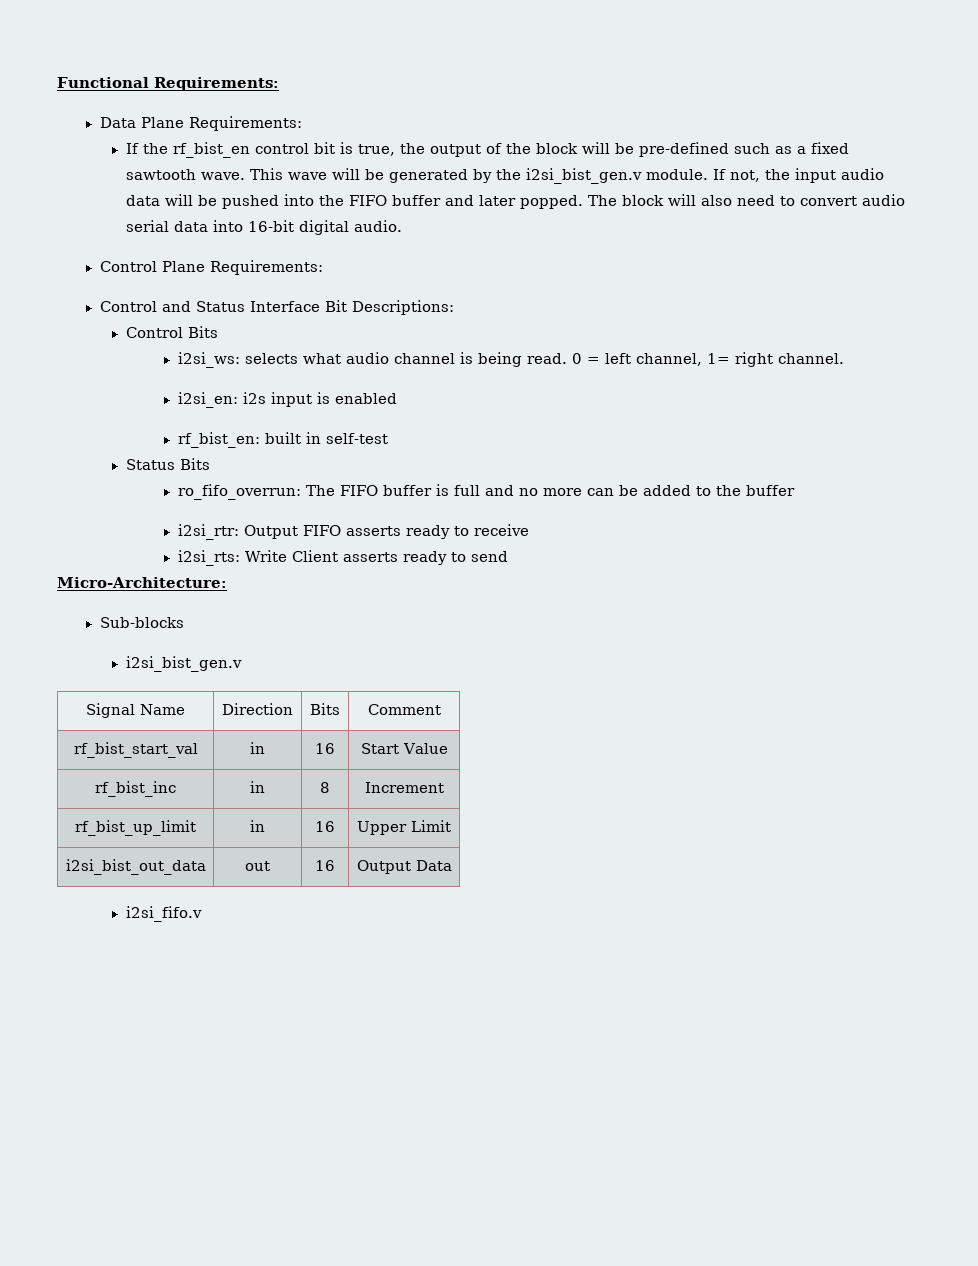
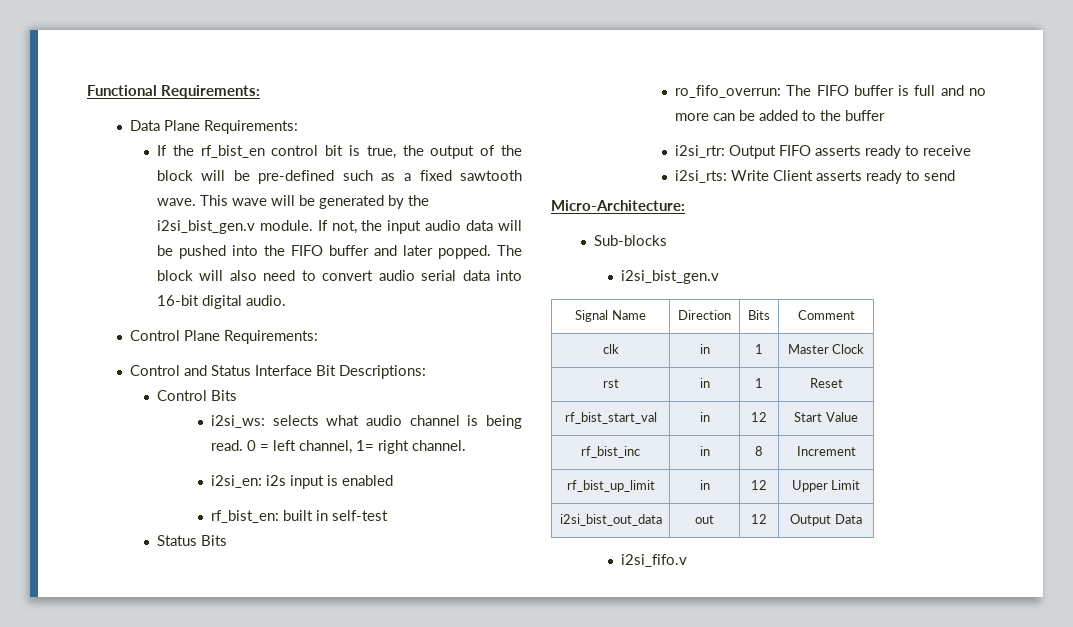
(441, 709) none -> [602,344,619,354] [699,344,710,354] [755,344,763,354] [787,344,865,354] [602,379,619,388] [699,378,710,388] [755,378,763,388] [809,378,843,388] // clk | in | 1 | Master Clock // rst | in | 1 | Reset
[315,743,335,754] 16 -> [751,412,767,422] 12
[315,821,335,832] 16 -> [751,480,767,490] 12
[315,860,335,871] 16 -> [751,514,767,524] 12

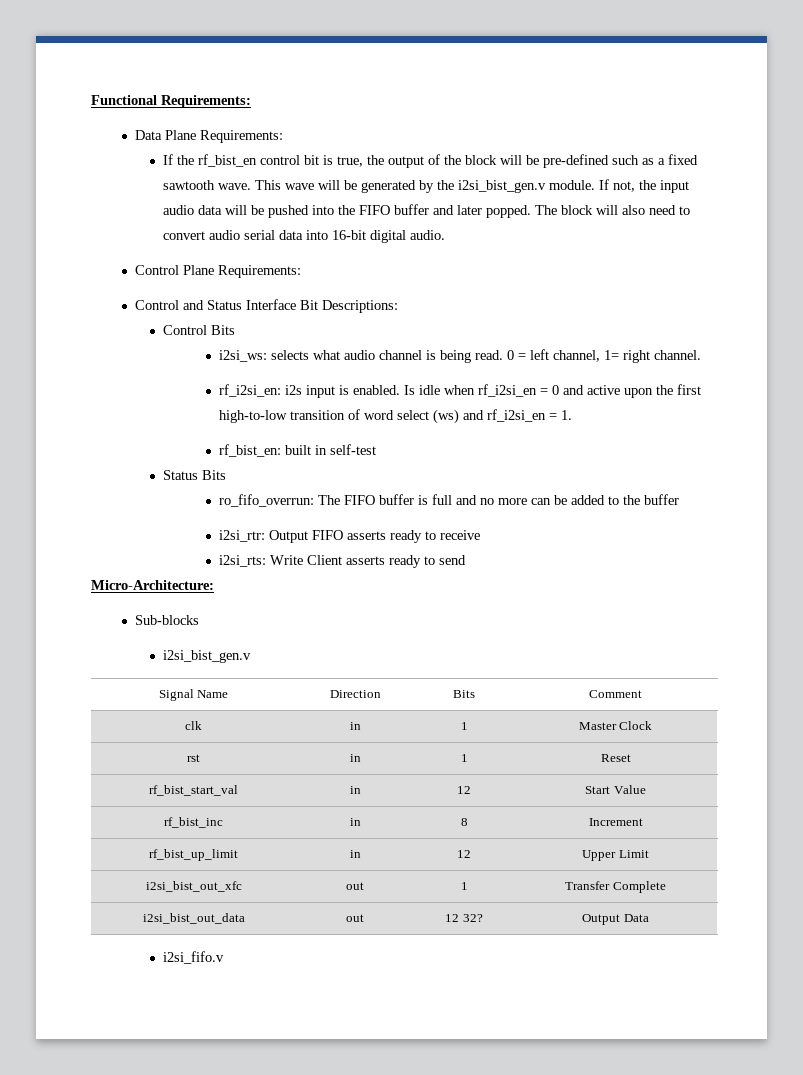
[210,475,262,488] i2si_en: -> [218,384,281,397] rf_i2si_en:
[341,475,393,486] enabled -> [352,384,701,398] [218,409,572,424] enabled. Is idle when rf_i2si_en = 0 and active upon the first high-to-low transition of word select (ws) and rf_i2si_en = 1.
(861, 485) none -> [145,881,242,892] [346,882,364,890] [460,882,468,890] [565,881,666,893] // i2si_bist_out_xfc | out | 1 | Transfer Complete
(767, 519) none -> [462,914,483,922] 32?

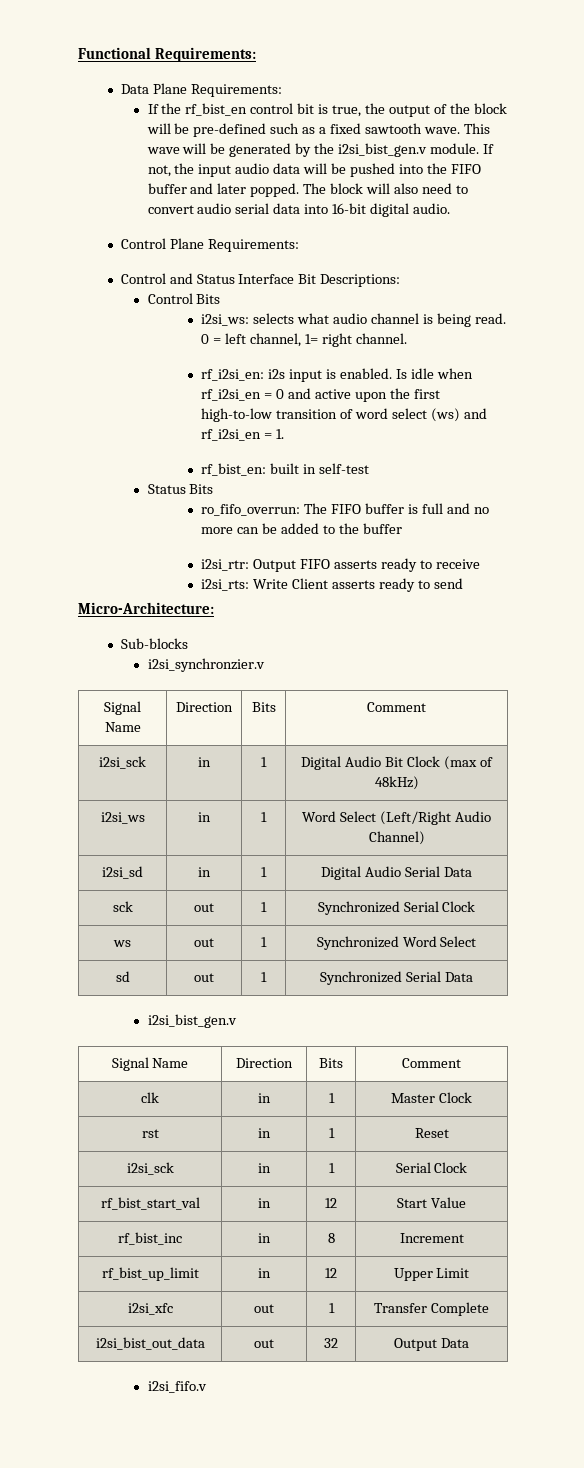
(199, 620) none -> [147,658,265,672] [104,701,141,715] [104,722,141,732] [176,702,233,712] [251,702,276,712] [367,702,426,712] [99,756,146,769] [198,757,211,767] [261,757,267,767] [301,756,493,770] [374,776,419,790] [100,812,145,824] [198,812,211,822] [261,812,267,822] [302,811,491,825] [368,831,425,845] [102,866,143,879] [198,867,211,877] [261,867,267,877] [321,866,472,880] [112,901,133,912] [194,903,214,912] [261,902,267,912] [317,901,476,915] [113,940,131,947] [194,938,214,947] [261,937,267,947] [316,936,477,950] [115,971,130,982] [194,973,214,982] [261,972,267,982] [320,971,473,985] // i2si_synchronzier.v // Signal Name | Direction | Bits | Comment // i2si_sck | in | 1 | Digital Audio Bit Clock (max of 48kHz) // i2si_ws | in | 1 | Word Select (Left/Right Audio Channel) // i2si_sd | in | 1 | Digital Audio Serial Data // sck | out | 1 | Synchronized Serial Clock // ws | out | 1 | Synchronized Word Select // sd | out | 1 | Synchronized Serial Data
(631, 758) none -> [126,1162,174,1175] [258,1163,271,1173] [328,1163,335,1173] [395,1162,468,1173] // i2si_sck | in | 1 | Serial Clock
[145,881,242,892] i2si_bist_out_xfc -> [127,1303,173,1315] i2si_xfc
[445,914,483,922] 12 32? -> [324,1338,338,1348] 32

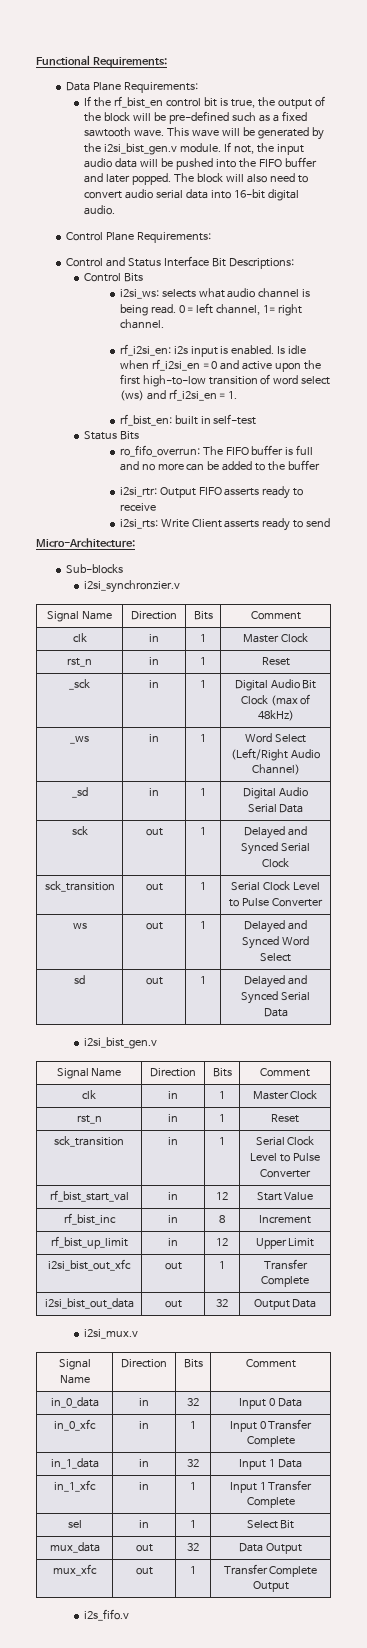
[99,756,146,769] i2si_sck -> [72,633,87,642] [149,634,159,642] [200,634,206,642] [243,633,308,643] [67,658,92,667] [149,657,159,665] [200,657,206,665] [261,657,290,666] [69,679,90,690] clk | in | 1 | Master Clock // rst_n | in | 1 | Reset // _sck
[100,812,145,824] i2si_ws -> [70,736,89,744] _ws
[102,866,143,879] i2si_sd -> [71,787,88,798] _sd
[317,901,476,915] Synchronized Serial Clock -> [244,826,307,839] [241,842,310,855] [262,858,289,868] [44,881,115,892] [145,883,163,891] [200,882,206,890] [231,881,320,891] [229,898,323,907] Delayed and Synced Serial Clock // sck_transition | out | 1 | Serial Clock Level to Pulse Converter
[316,936,399,950] Synchronized -> [244,920,307,933] [242,936,280,949] Delayed and Synced
[320,971,403,985] Synchronized -> [244,975,307,988] [241,991,279,1004] Delayed and Synced
[141,1129,159,1138] [258,1128,271,1138] [328,1128,335,1138] [414,1128,449,1138] [126,1162,174,1175] rst | in | 1 | Reset // i2si_sck -> [76,1115,102,1124] [168,1114,178,1122] [219,1114,225,1122] [271,1114,299,1123] [54,1136,124,1147] rst_n | in | 1 | Reset // sck_transition
(468, 1167) none -> [250,1153,320,1162] [260,1169,311,1178] Level to Pulse Converter
[127,1303,173,1315] i2si_xfc -> [48,1259,131,1271] i2si_bist_out_xfc
[147,1381,207,1393] i2si_fifo.v -> [83,1329,138,1339] [58,1359,91,1370] [59,1375,90,1384] [121,1359,167,1368] [183,1359,203,1368] [245,1359,296,1368] [50,1397,99,1408] [139,1398,149,1406] [187,1398,199,1406] [239,1398,302,1409] [54,1419,96,1431] [139,1421,149,1429] [190,1421,196,1429] [229,1419,313,1432] [246,1436,295,1447] [50,1458,99,1469] [139,1459,149,1467] [187,1459,199,1467] [239,1459,302,1470] [54,1480,96,1492] [139,1482,149,1490] [190,1482,196,1490] [229,1480,313,1493] [246,1497,295,1508] [67,1520,82,1528] [139,1520,149,1528] [190,1520,196,1528] [246,1520,295,1529] [49,1542,100,1553] [135,1544,153,1552] [187,1543,199,1551] [239,1543,302,1554] [53,1564,97,1576] [135,1567,153,1575] [190,1566,196,1574] [223,1564,318,1577] [252,1581,289,1592] [83,1609,129,1621] i2si_mux.v // Signal Name | Direction | Bits | Comment // in_0_data | in | 32 | Input 0 Data // in_0_xfc | in | 1 | Input 0 Transfer Complete // in_1_data | in | 32 | Input 1 Data // in_1_xfc | in | 1 | Input 1 Transfer Complete // sel | in | 1 | Select Bit // mux_data | out | 32 | Data Output // mux_xfc | out | 1 | Transfer Complete Output // i2s_fifo.v

